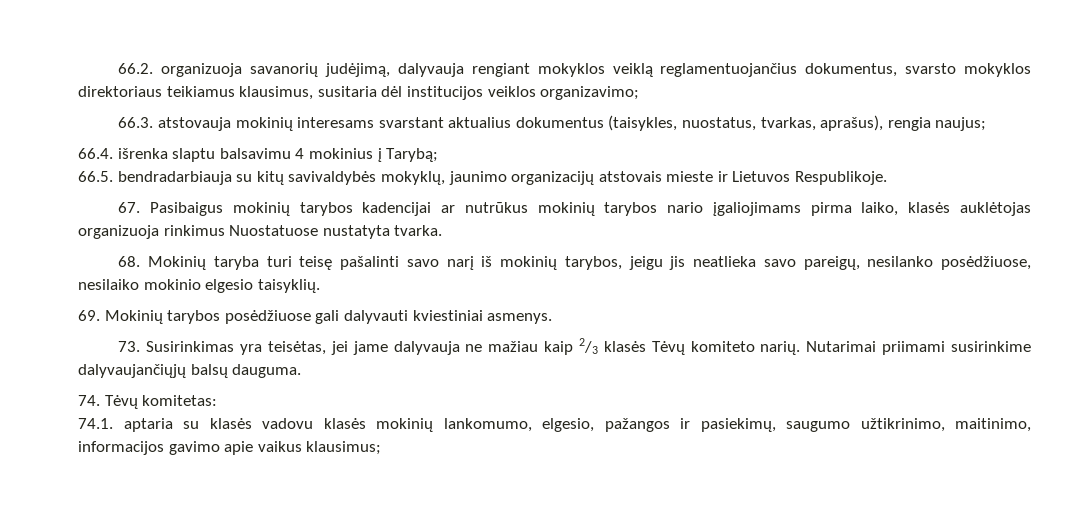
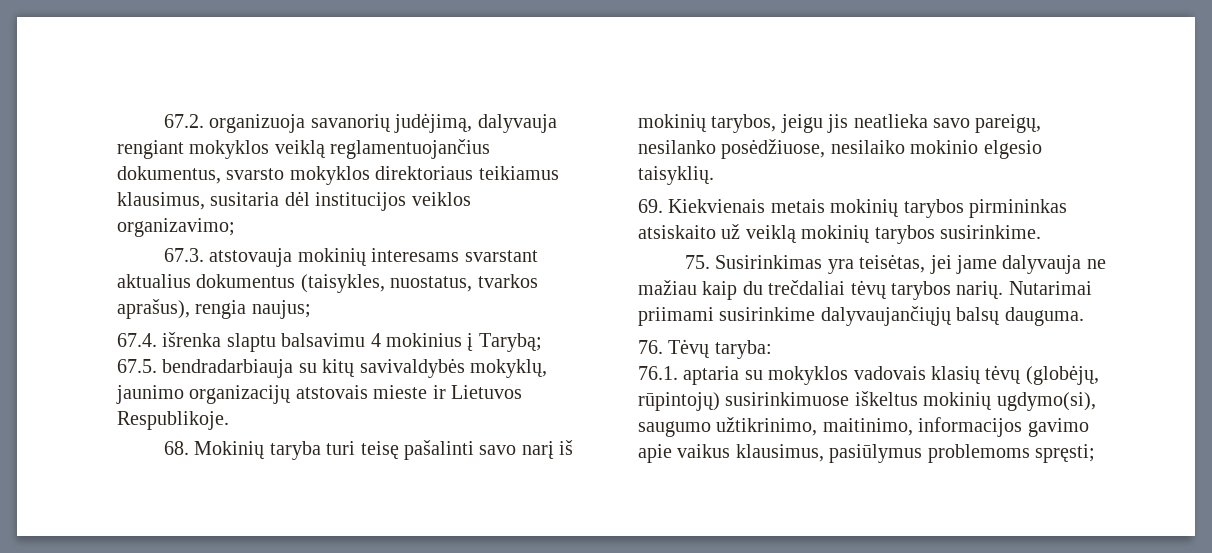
[118,63,154,74] 66.2. -> [163,114,204,128] 67.2.
[118,117,154,128] 66.3. -> [163,248,204,262] 67.3.
[760,117,816,131] tvarkas, -> [477,274,538,288] tvarkos
[78,148,113,159] 66.4. -> [117,333,157,347] 67.4.
[78,171,113,182] 66.5. -> [117,359,157,373] 67.5.
[118,202,1031,216] [78,225,443,239] // 67. Pasibaigus mokinių tarybos kadencijai ar nutrūkus mokinių tarybos nario įgaliojimams pirma laiko, klasės auklėtojas organizuoja rinkimus Nuostatuose nustatyta tvarka. -> (229, 420) none
[104,310,553,324] [118,341,141,352] Mokinių tarybos posėdžiuose gali dalyvauti kviestiniai asmenys. // 73. -> [668,199,1067,218] [638,224,1041,244] [684,255,710,269] Kiekvienais metais mokinių tarybos pirmininkas atsiskaito už veiklą mokinių tarybos susirinkime. // 75.
[578,338,755,355] 2/3 klasės Tėvų komiteto -> [742,280,951,300] du trečdaliai tėvų tarybos
[78,395,218,409] [78,418,776,432] 74. Tėvų komitetas: // 74.1. aptaria su klasės vadovu klasės mokinių lankomumo, elgesio, pažangos ir pasiekimų, -> [638,339,772,359] [638,365,1099,385] [638,391,1096,411] 76. Tėvų taryba: // 76.1. aptaria su mokyklos vadovais klasių tėvų (globėjų, rūpintojų) susirinkimuose iškeltus mokinių ugdymo(si),
[306,441,382,455] klausimus; -> [735,444,1095,463] klausimus, pasiūlymus problemoms spręsti;

